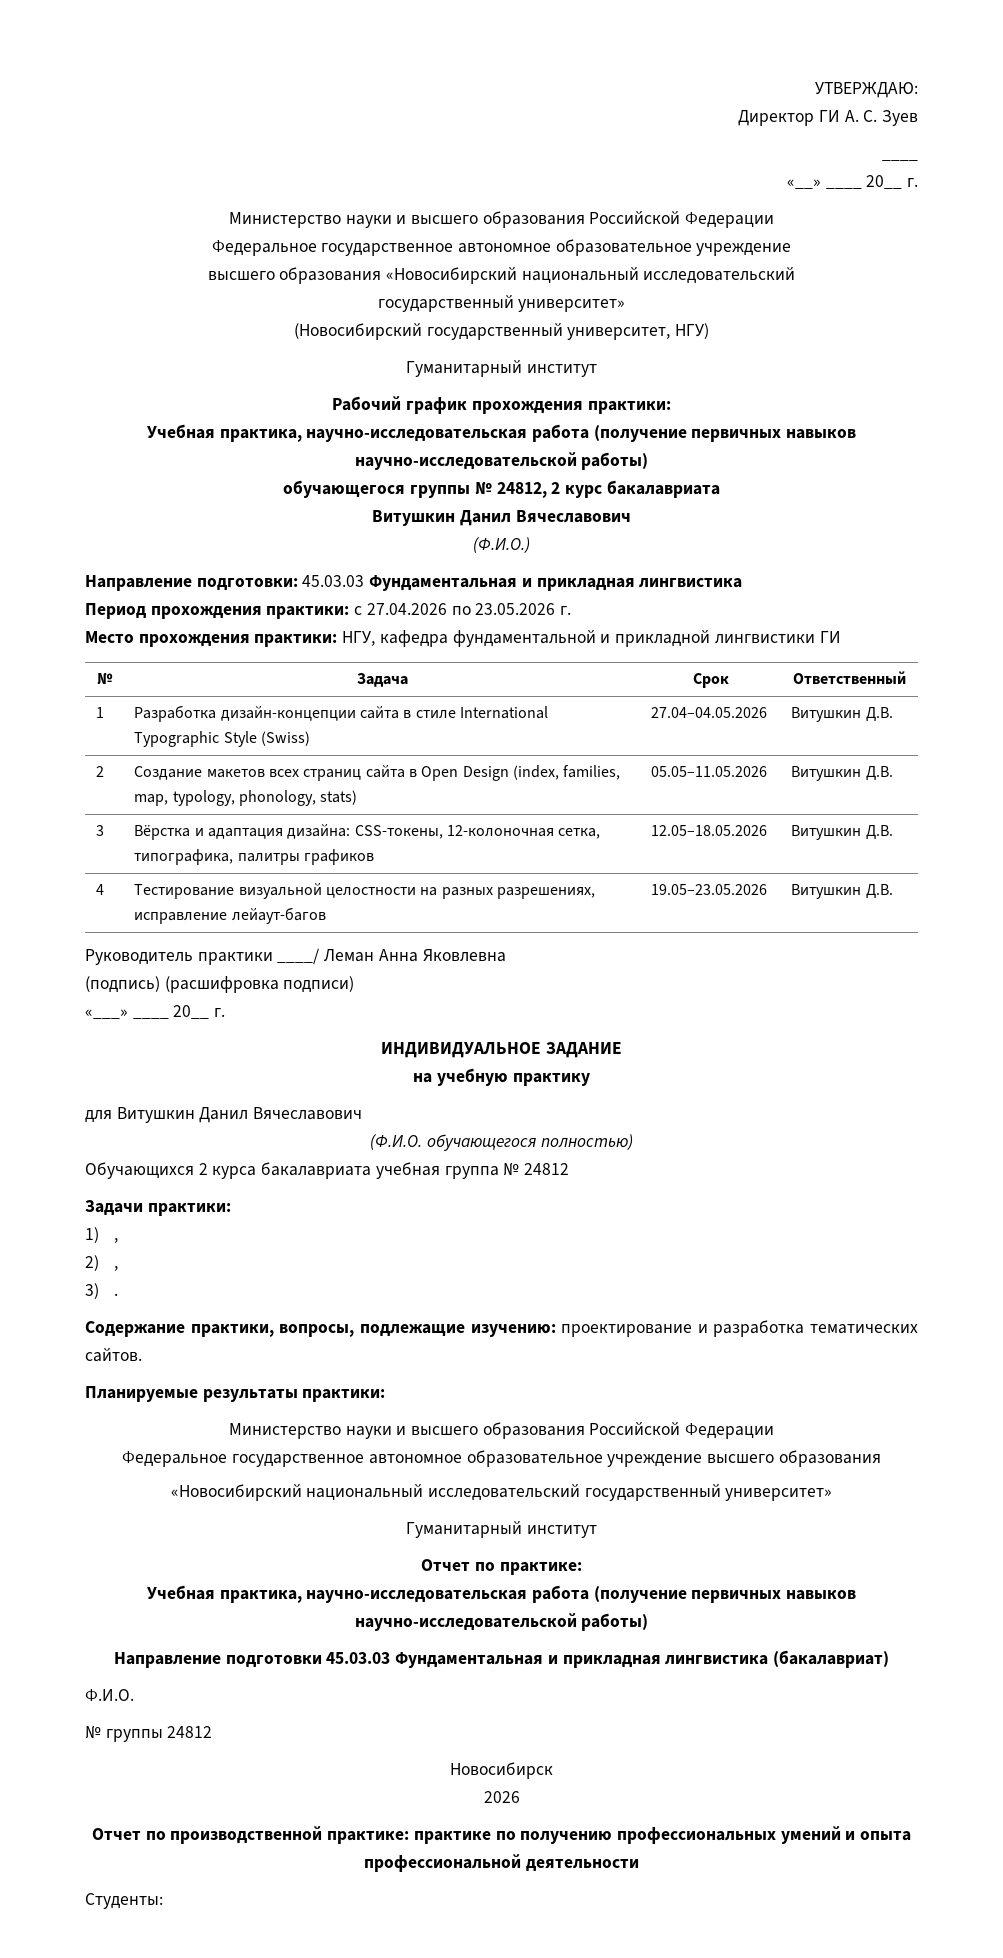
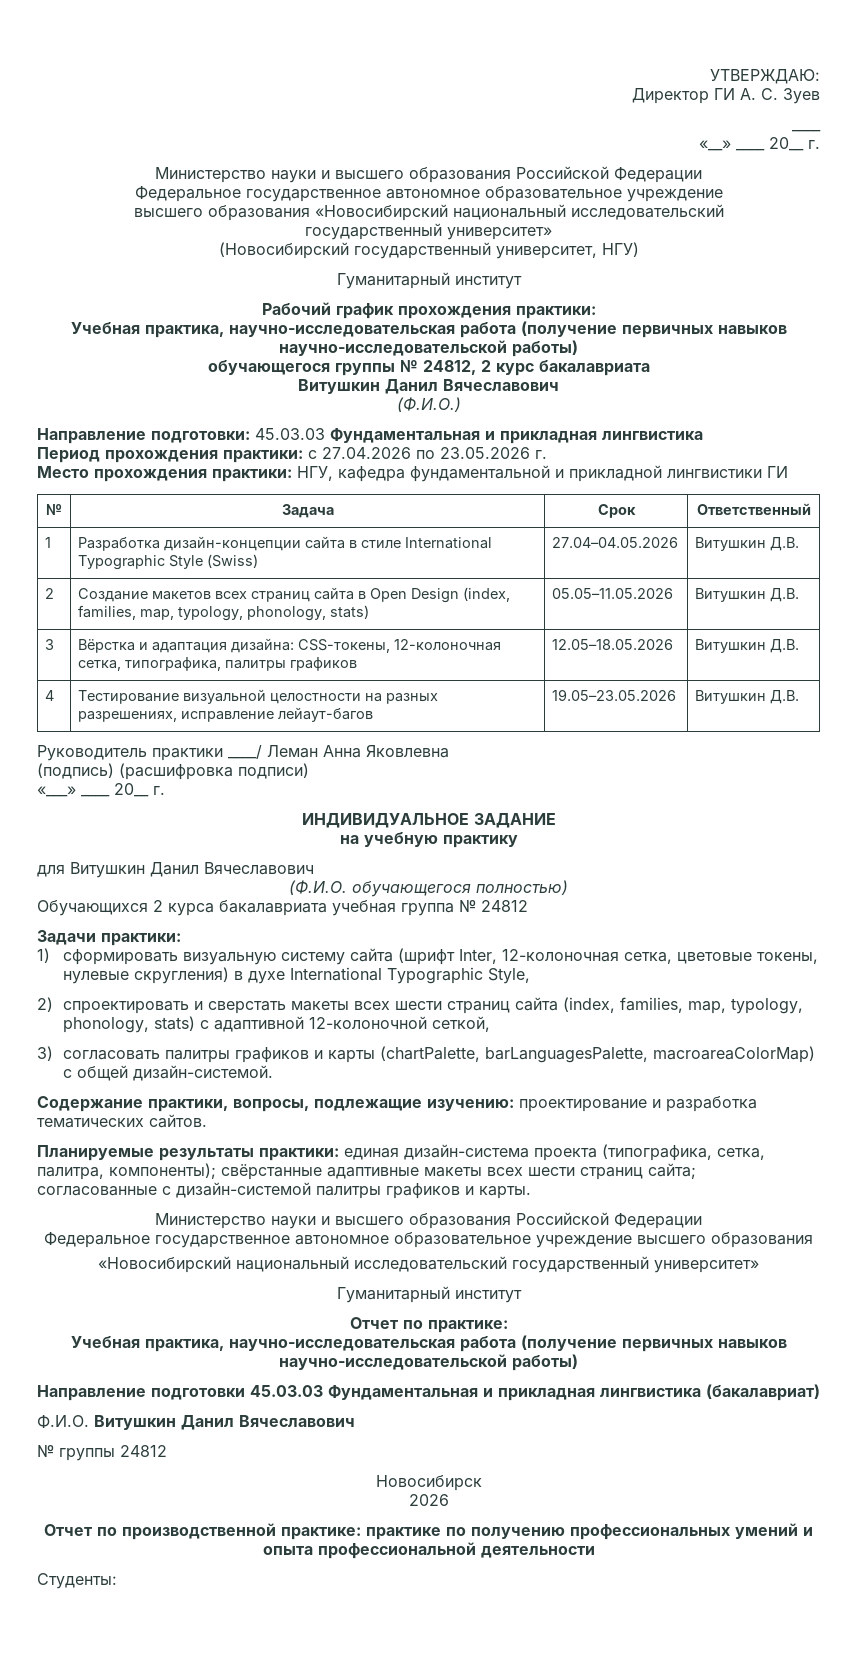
[113,1238,118,1243] [85,1255,118,1271] [85,1283,118,1299] , // 2) , // 3) . -> [63,948,819,965] [63,967,531,984] [37,997,804,1014] [63,1016,491,1033] [37,1046,816,1063] [63,1065,274,1081] сформировать визуальную систему сайта (шрифт Inter, 12-колоночная сетка, цветовые токены, нулевые скругления) в духе International Typographic Style, // 2) спроектировать и сверстать макеты всех шести страниц сайта (index, families, map, typology, phonology, stats) с адаптивной 12-колоночной сеткой, // 3) согласовать палитры графиков и карты (chartPalette, barLanguagesPalette, macroareaColorMap) с общей дизайн-системой.
(386, 1395) none -> [344,1144,765,1161] [37,1163,696,1180] [37,1182,531,1199] единая дизайн-система проекта (типографика, сетка, палитра, компоненты); свёрстанные адаптивные макеты всех шести страниц сайта; согласованные с дизайн-системой палитры графиков и карты.
(134, 1695) none -> [94,1415,355,1430] Витушкин Данил Вячеславович

